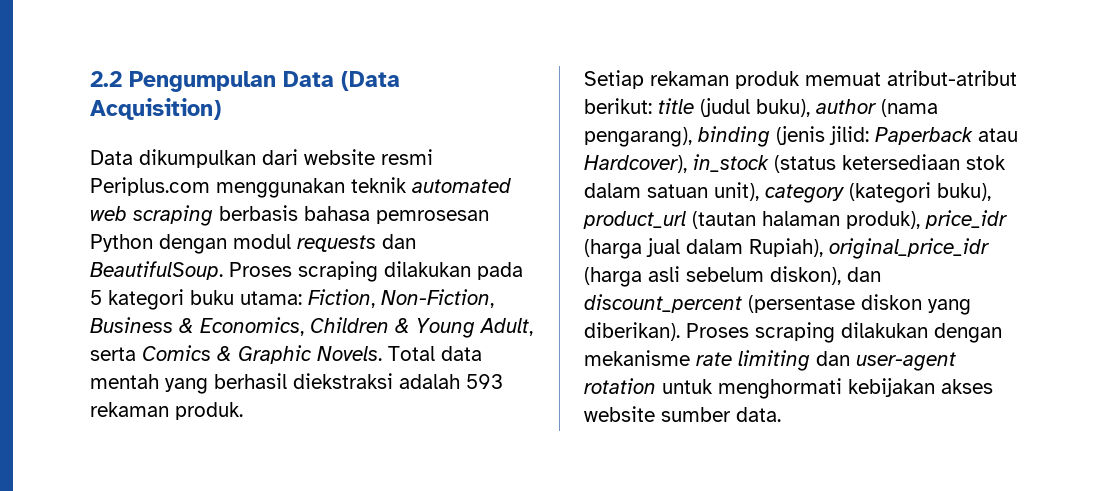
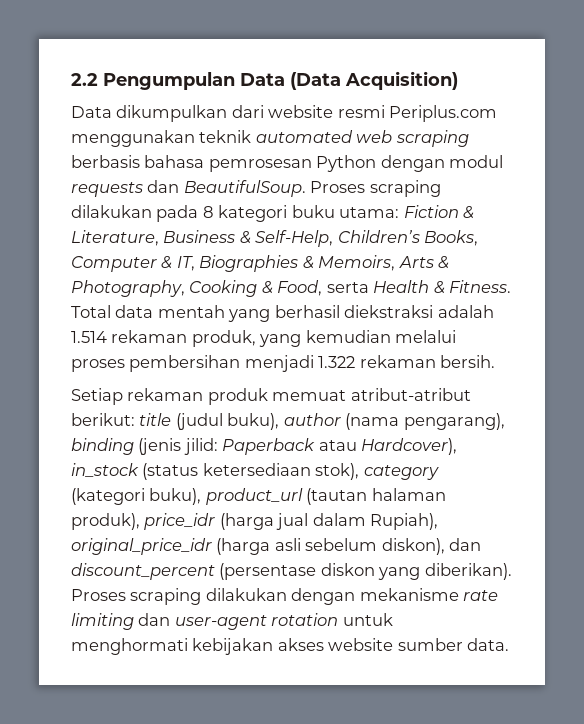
[90,290,102,305] 5 -> [202,206,214,218] 8
[308,289,494,308] [90,317,533,338] [90,345,382,364] Fiction, Non-Fiction, Business & Economics, Children & Young Adult, serta Comics & Graphic Novels. -> [403,205,475,219] [71,230,479,247] [71,255,450,272] [71,280,512,297] Fiction & Literature, Business & Self-Help, Children’s Books, Computer & IT, Biographies & Memoirs, Arts & Photography, Cooking & Food, serta Health & Fitness.
[466,374,503,389] [90,402,243,420] 593 rekaman produk. -> [71,330,457,347] [71,355,496,372] 1.514 rekaman produk, yang kemudian melalui proses pembersihan menjadi 1.322 rekaman bersih.
[966,155,1006,170] [584,182,759,201] stok dalam satuan unit), -> [315,463,360,480] stok),

